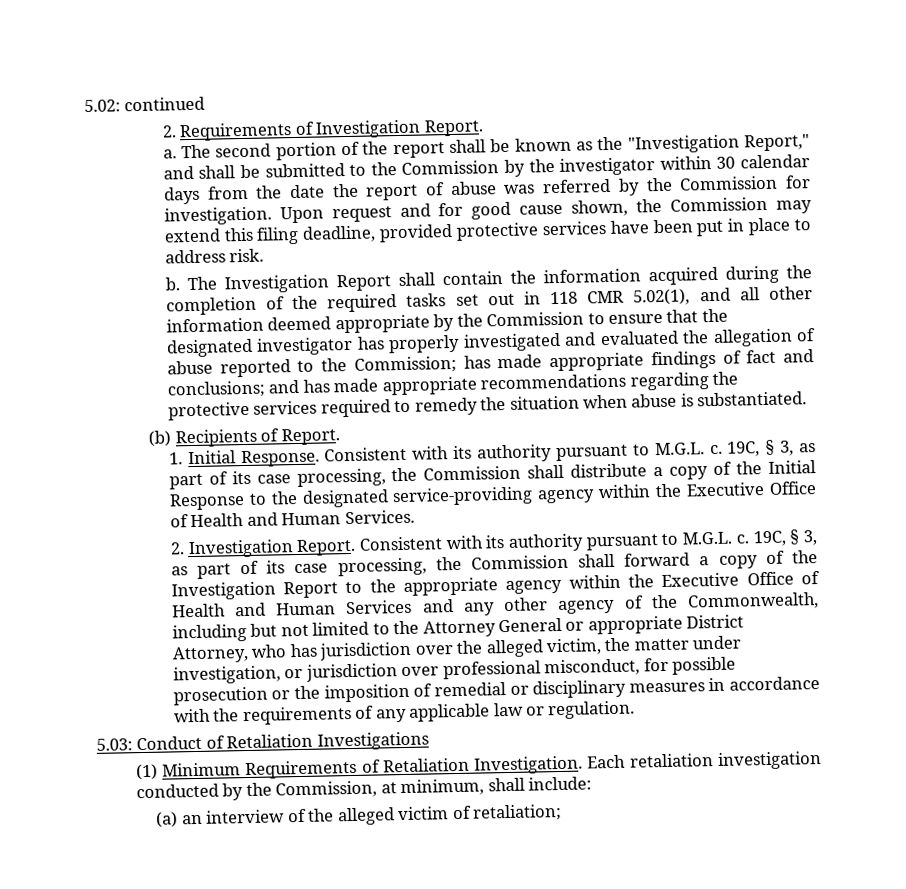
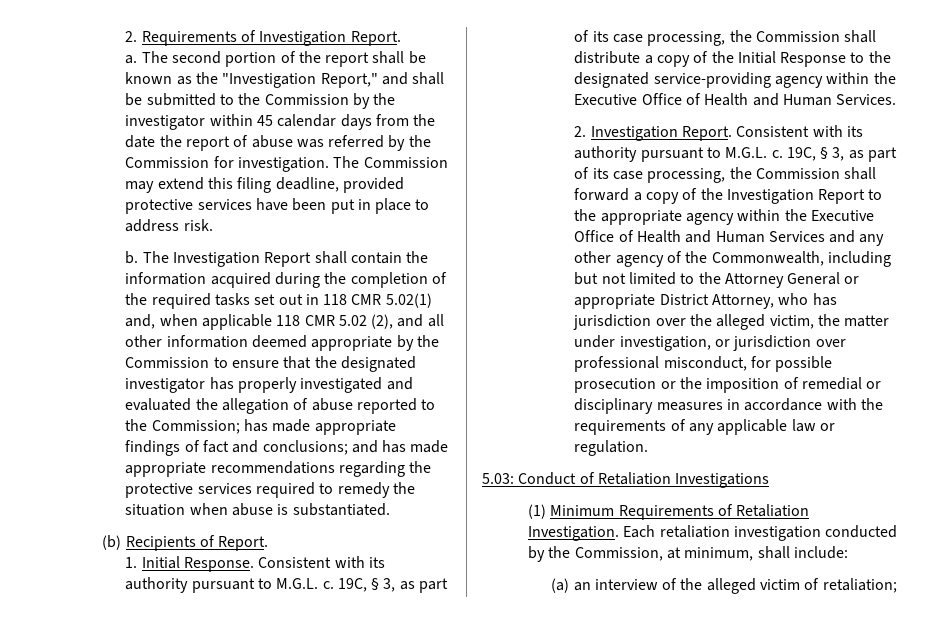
[84,96,206,113] 5.02: continued // -> (125, 36) none
[716,156,736,169] 30 -> [256,115,273,126] 45
[279,198,663,224] Upon request and for good cause shown, the -> [333,156,360,168] The
[633,288,691,306] 5.02(1), -> [385,293,432,308] [125,314,394,330] 5.02(1) and, when applicable 118 CMR 5.02 (2),

